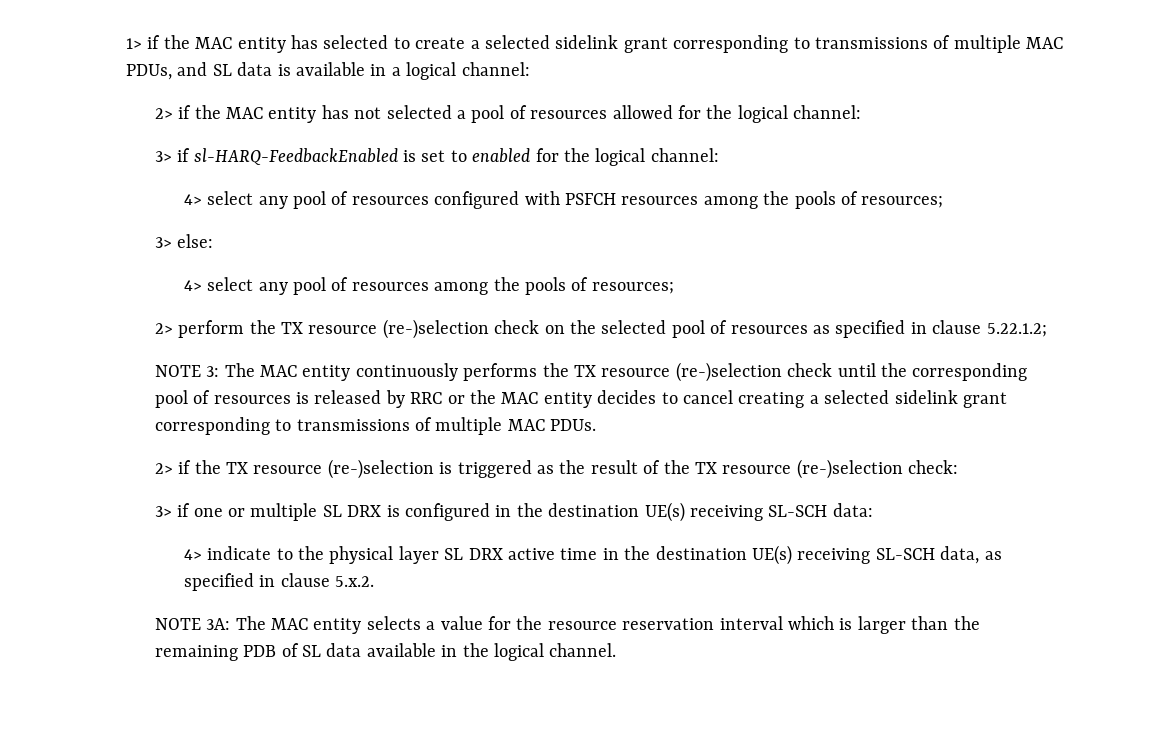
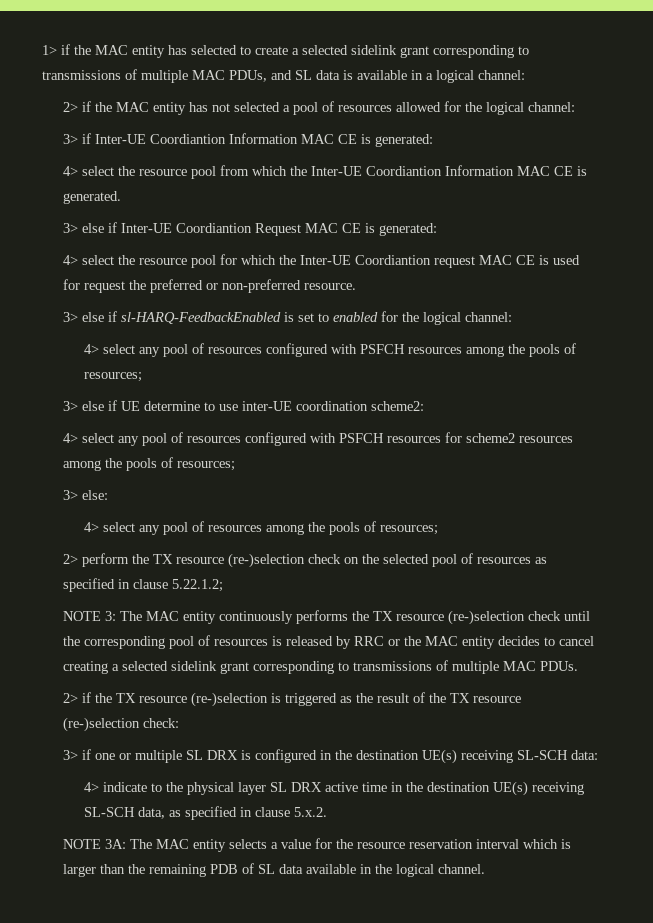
(191, 155) none -> [94,133,433,147] [62,165,587,179] [62,191,121,204] [62,222,437,236] [62,254,580,268] [62,279,356,293] [62,311,117,322] Inter-UE Coordiantion Information MAC CE is generated: // 4> select the resource pool from which the Inter-UE Coordiantion Information MAC CE is generated. // 3> else if Inter-UE Coordiantion Request MAC CE is generated: // 4> select the resource pool for which the Inter-UE Coordiantion request MAC CE is used for request the preferred or non-preferred resource. // 3> else if
(944, 202) none -> [62,400,424,411] [62,432,573,446] [62,457,235,471] // 3> else if UE determine to use inter-UE coordination scheme2: // 4> select any pool of resources configured with PSFCH resources for scheme2 resources among the pools of resources;

